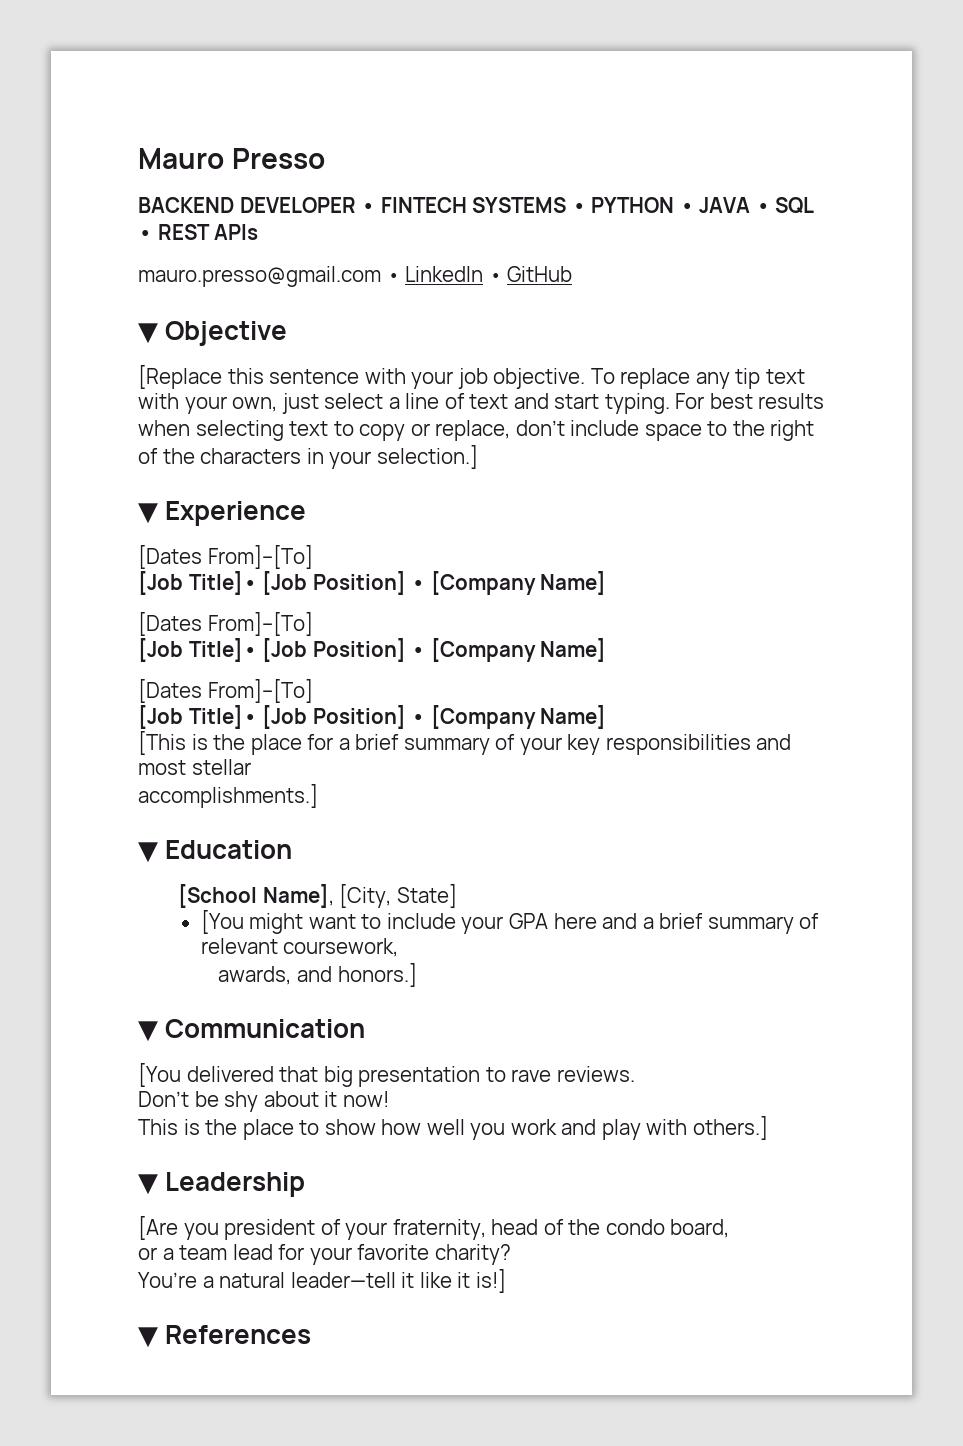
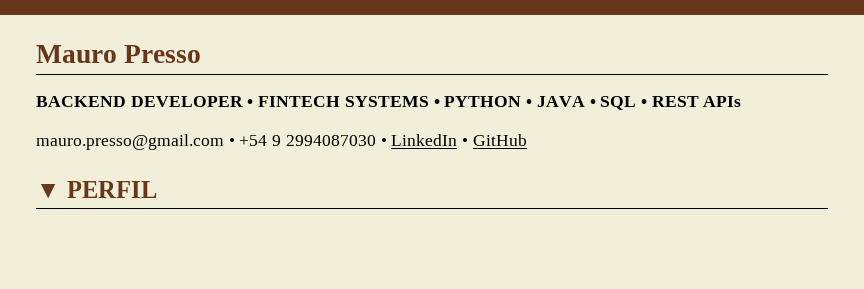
(400, 277) none -> [239,135,387,146] +54 9 2994087030 •
[165,321,288,346] [138,365,805,389] [138,393,825,414] [138,420,815,441] [138,445,478,469] [138,501,307,526] [138,545,313,569] [138,571,607,595] [138,612,313,636] [138,638,607,662] [138,679,313,703] [138,705,607,729] [138,731,792,755] [138,759,251,775] [138,784,318,808] [138,840,293,863] [178,884,457,908] [200,910,820,934] [200,938,399,957] [218,963,417,987] [138,1019,366,1042] [138,1063,635,1087] [138,1091,389,1112] [138,1116,768,1140] [138,1172,306,1197] [138,1216,730,1240] [138,1244,511,1265] [138,1269,506,1293] [138,1325,312,1348] Objective // [Replace this sentence with your job objective. To replace any tip text with your own, just select a line of text and start typing. For best results when selecting text to copy or replace, don’t include space to the right of the characters in your selection.] // ▼ Experience // [Dates From]–[To] // [Job Title]• [Job Position] • [Company Name] // [Dates From]–[To] // [Job Title]• [Job Position] • [Company Name] // [Dates From]–[To] // [Job Title]• [Job Position] • [Company Name] // [This is the place for a brief summary of your key responsibilities and most stellar // accomplishments.] // ▼ Education // [School Name], [City, State] // [You might want to include your GPA here and a brief summary of relevant coursework, // awards, and honors.] // ▼ Communication // [You delivered that big presentation to rave reviews. // Don’t be shy about it now! // This is the place to show how well you work and play with others.] // ▼ Leadership // [Are you president of your fraternity, head of the condo board, // or a team lead for your favorite charity? // You’re a natural leader—tell it like it is!] // ▼ References -> [66,181,157,198] PERFIL

